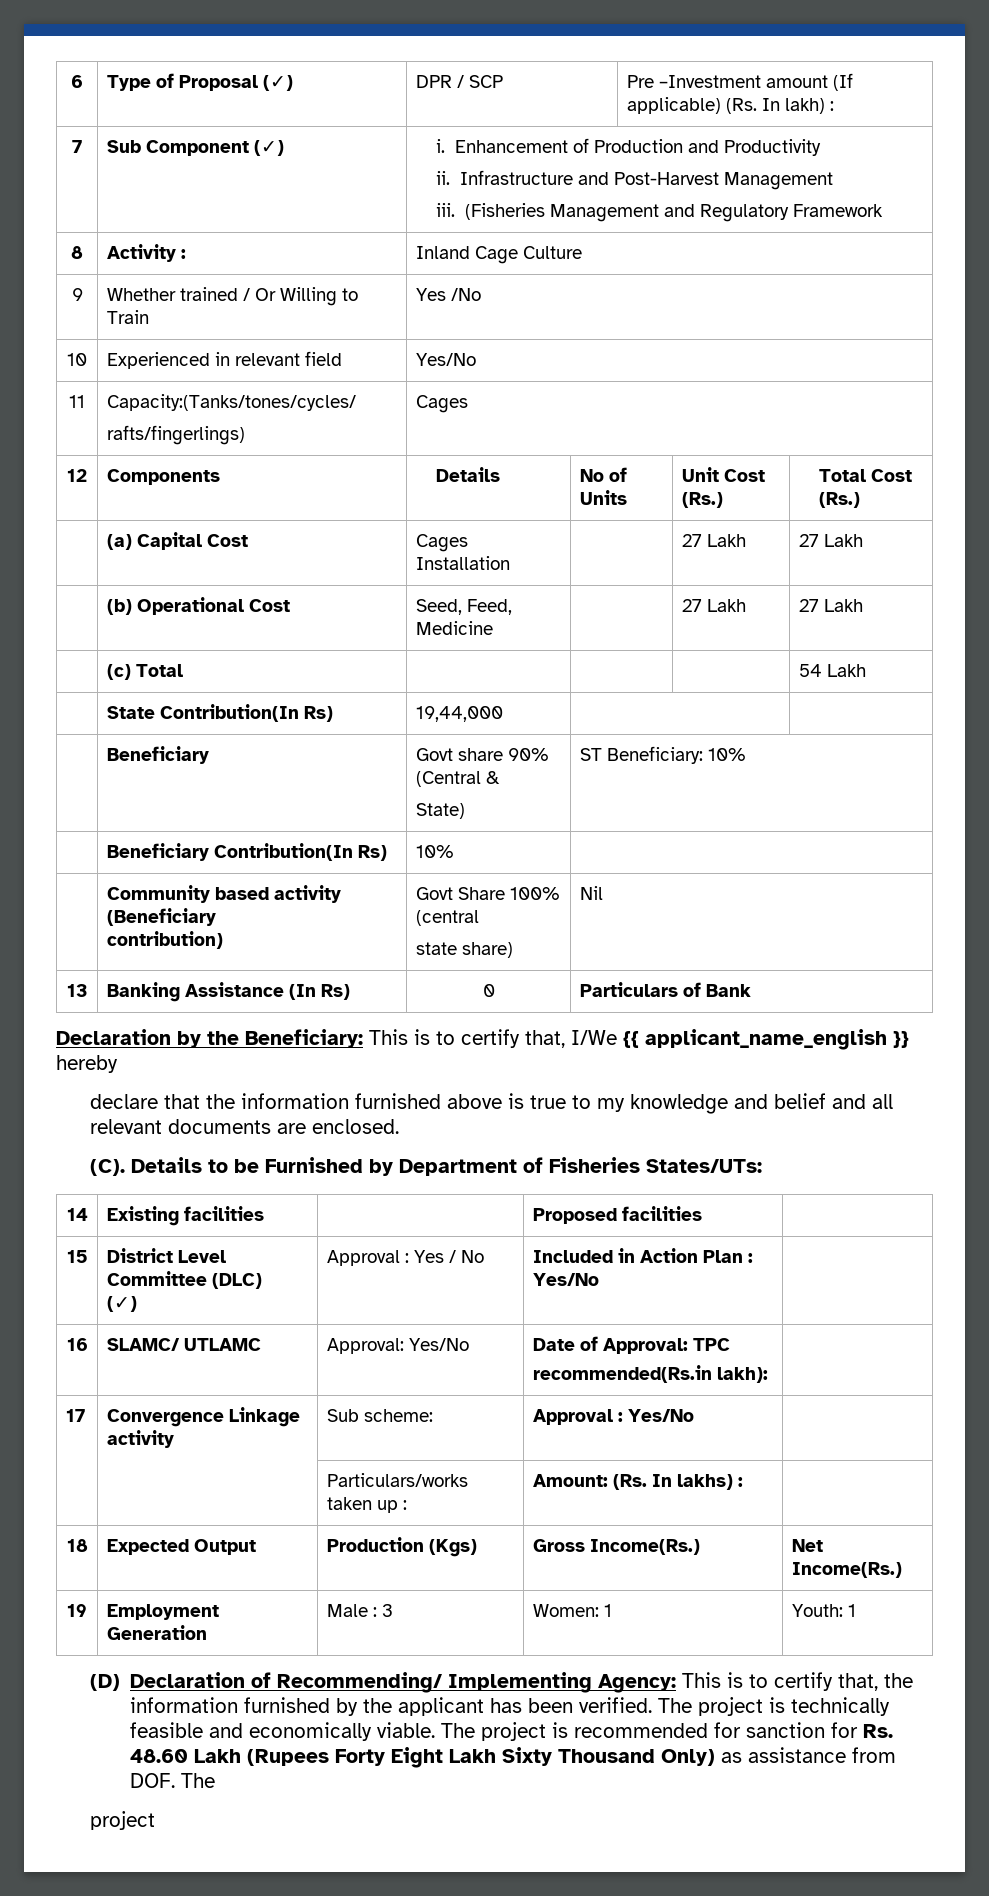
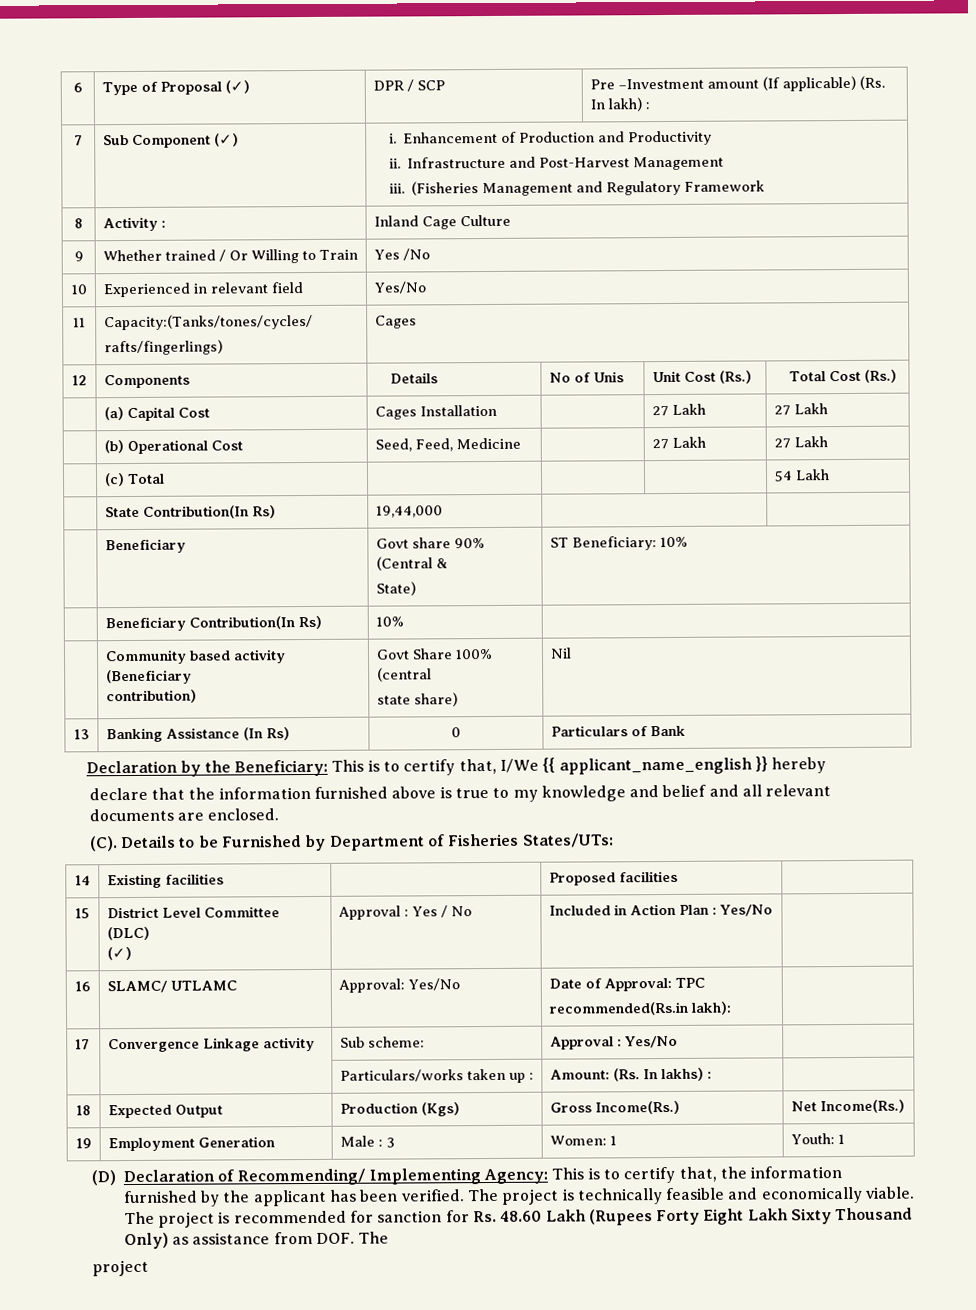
[579,490,627,505] Units -> [592,371,624,383] Unis

